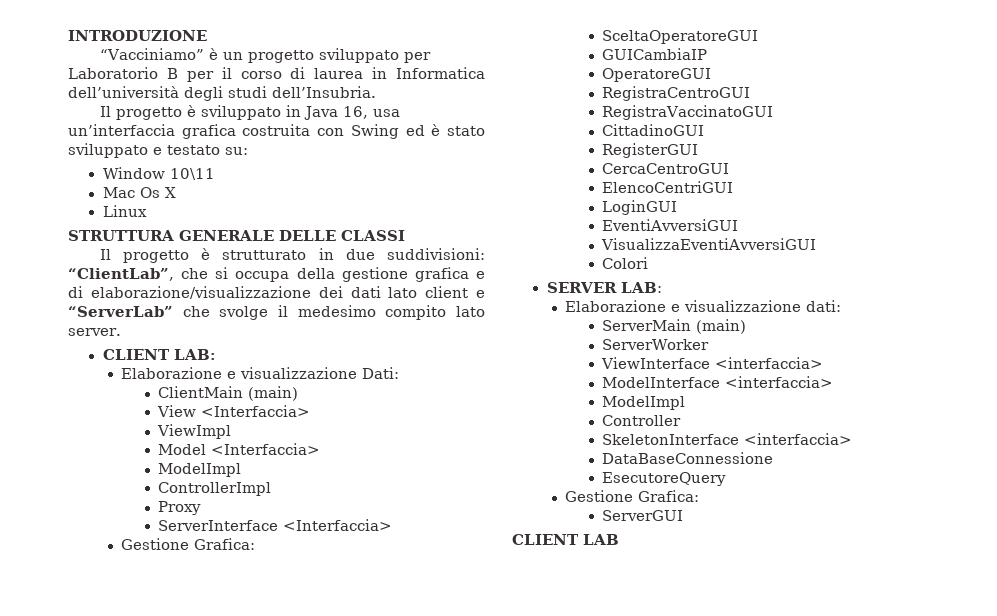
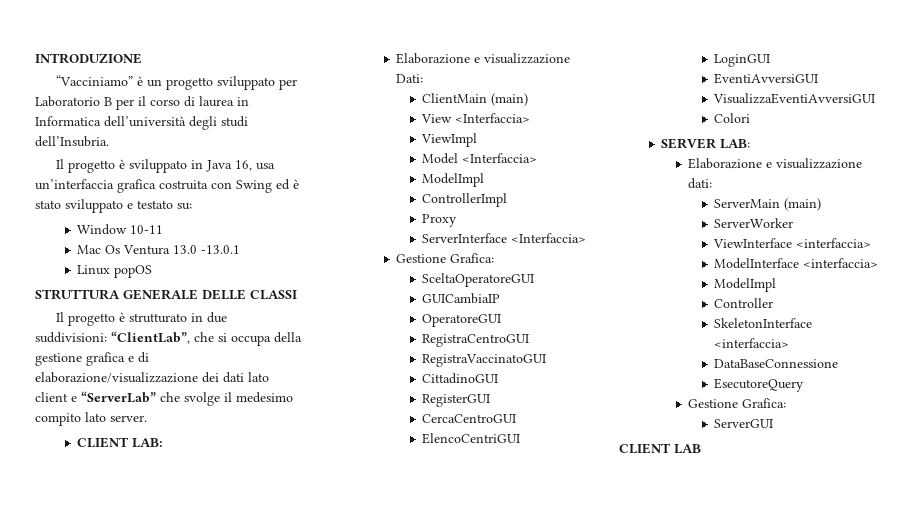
[169,168,215,180] 10\11 -> [130,225,164,234] 10-11
[164,187,176,198] X -> [123,245,241,255] Ventura 13.0 -13.0.1
(147, 211) none -> [114,265,153,278] popOS

